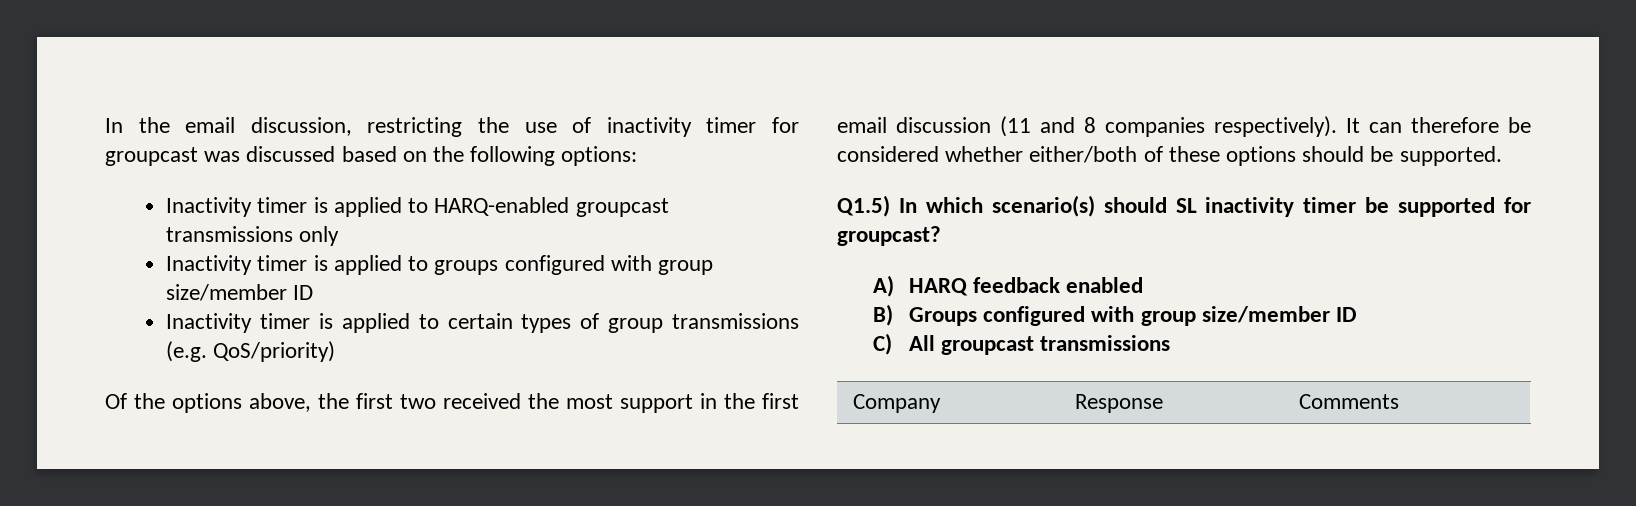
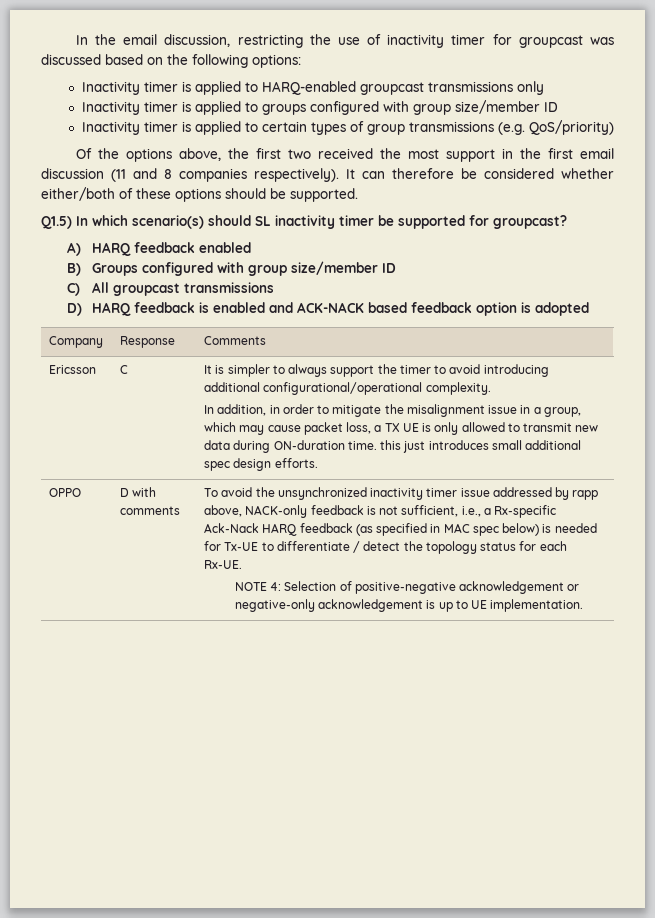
[852,394,941,413] [1074,394,1163,413] [1298,394,1399,409] // Company | Response | Comments -> [66,302,590,316] [49,336,104,348] [120,336,176,348] [204,336,267,345] [49,365,97,374] [120,365,129,374] [204,364,549,377] [204,382,491,395] [204,404,581,417] [204,422,599,435] [204,440,582,453] [204,458,318,471] [49,488,82,497] [120,487,157,497] [120,506,181,515] [204,487,599,500] [204,505,557,518] [204,523,597,536] [204,541,567,554] [204,560,243,569] [234,581,580,594] [234,599,584,612] // D) HARQ feedback is enabled and ACK-NACK based feedback option is adopted // Company | Response | Comments // Ericsson | C | It is simpler to always support the timer to avoid introducing additional configurational/operational complexity. // In addition, in order to mitigate the misalignment issue in a group, which may cause packet loss, a TX UE is only allowed to transmit new data during ON-duration time. this just introduces small additional spec design efforts. // OPPO | D with comments | To avoid the unsynchronized inactivity timer issue addressed by rapp above, NACK-only feedback is not sufficient, i.e., a Rx-specific Ack-Nack HARQ feedback (as specified in MAC spec below) is needed for Tx-UE to differentiate / detect the topology status for each Rx-UE. // NOTE 4: Selection of positive-negative acknowledgement or negative-only acknowledgement is up to UE implementation.

